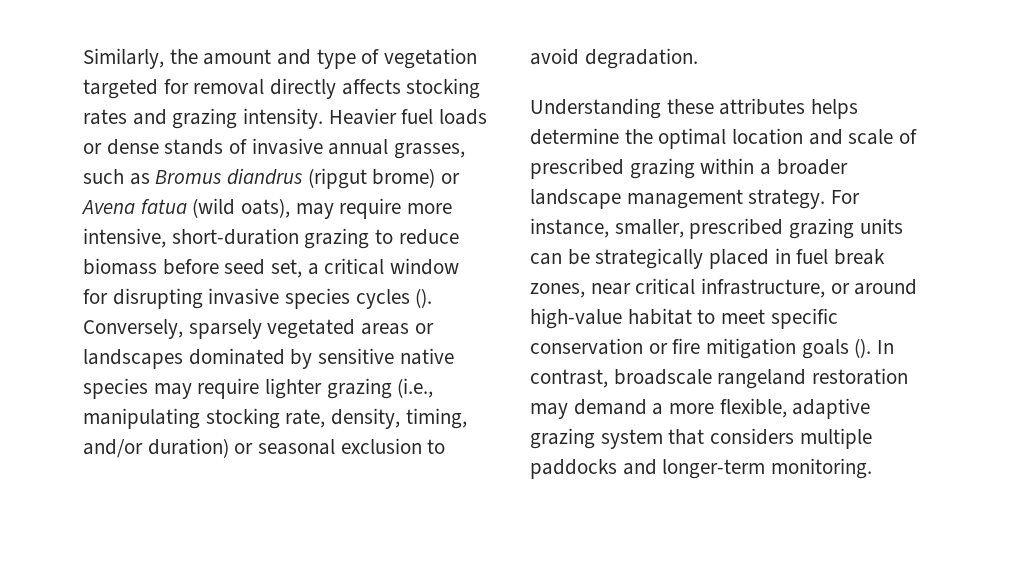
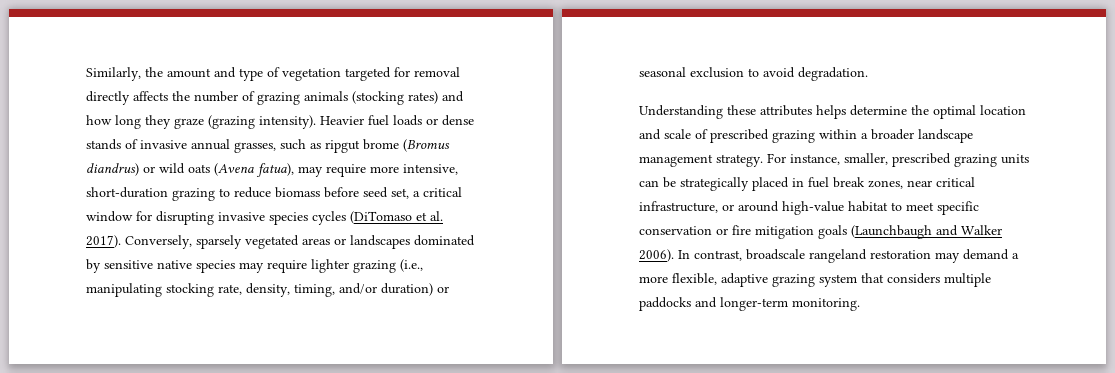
[406,78,481,99] [83,108,324,129] stocking rates and grazing intensity. -> [172,91,464,105] [86,115,316,129] the number of grazing animals (stocking rates) and how long they graze (grazing intensity).
[155,168,461,189] [81,198,291,218] Bromus diandrus (ripgut brome) or Avena fatua (wild oats), -> [325,139,450,153] [86,163,294,177] ripgut brome (Bromus diandrus) or wild oats (Avena fatua),
[415,288,433,308] (). -> [350,211,443,224] [86,235,121,248] (DiTomaso et al. 2017).
[854,338,872,358] (). -> [851,225,1002,239] [639,249,674,262] (Launchbaugh and Walker 2006).

